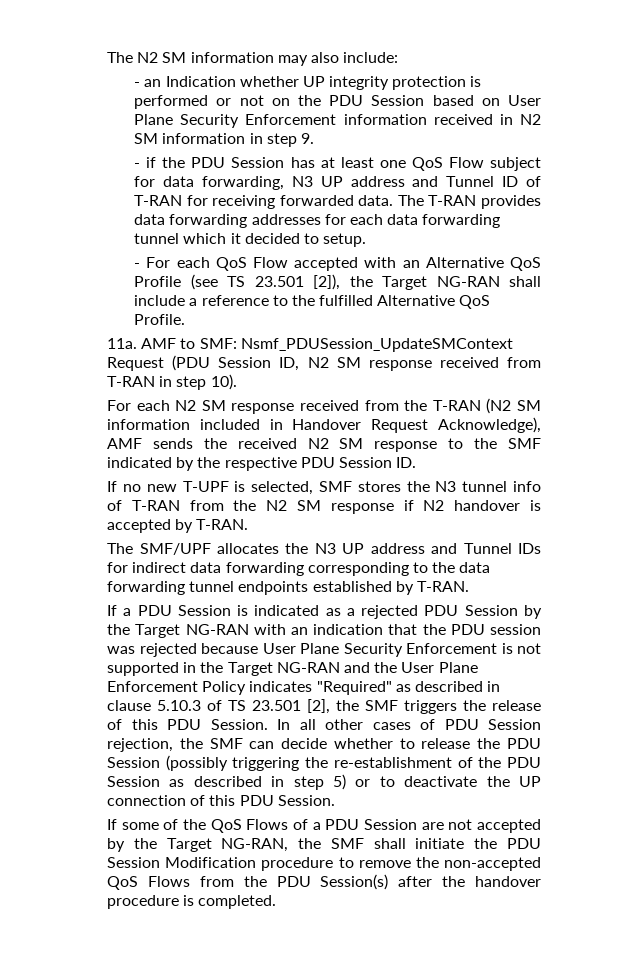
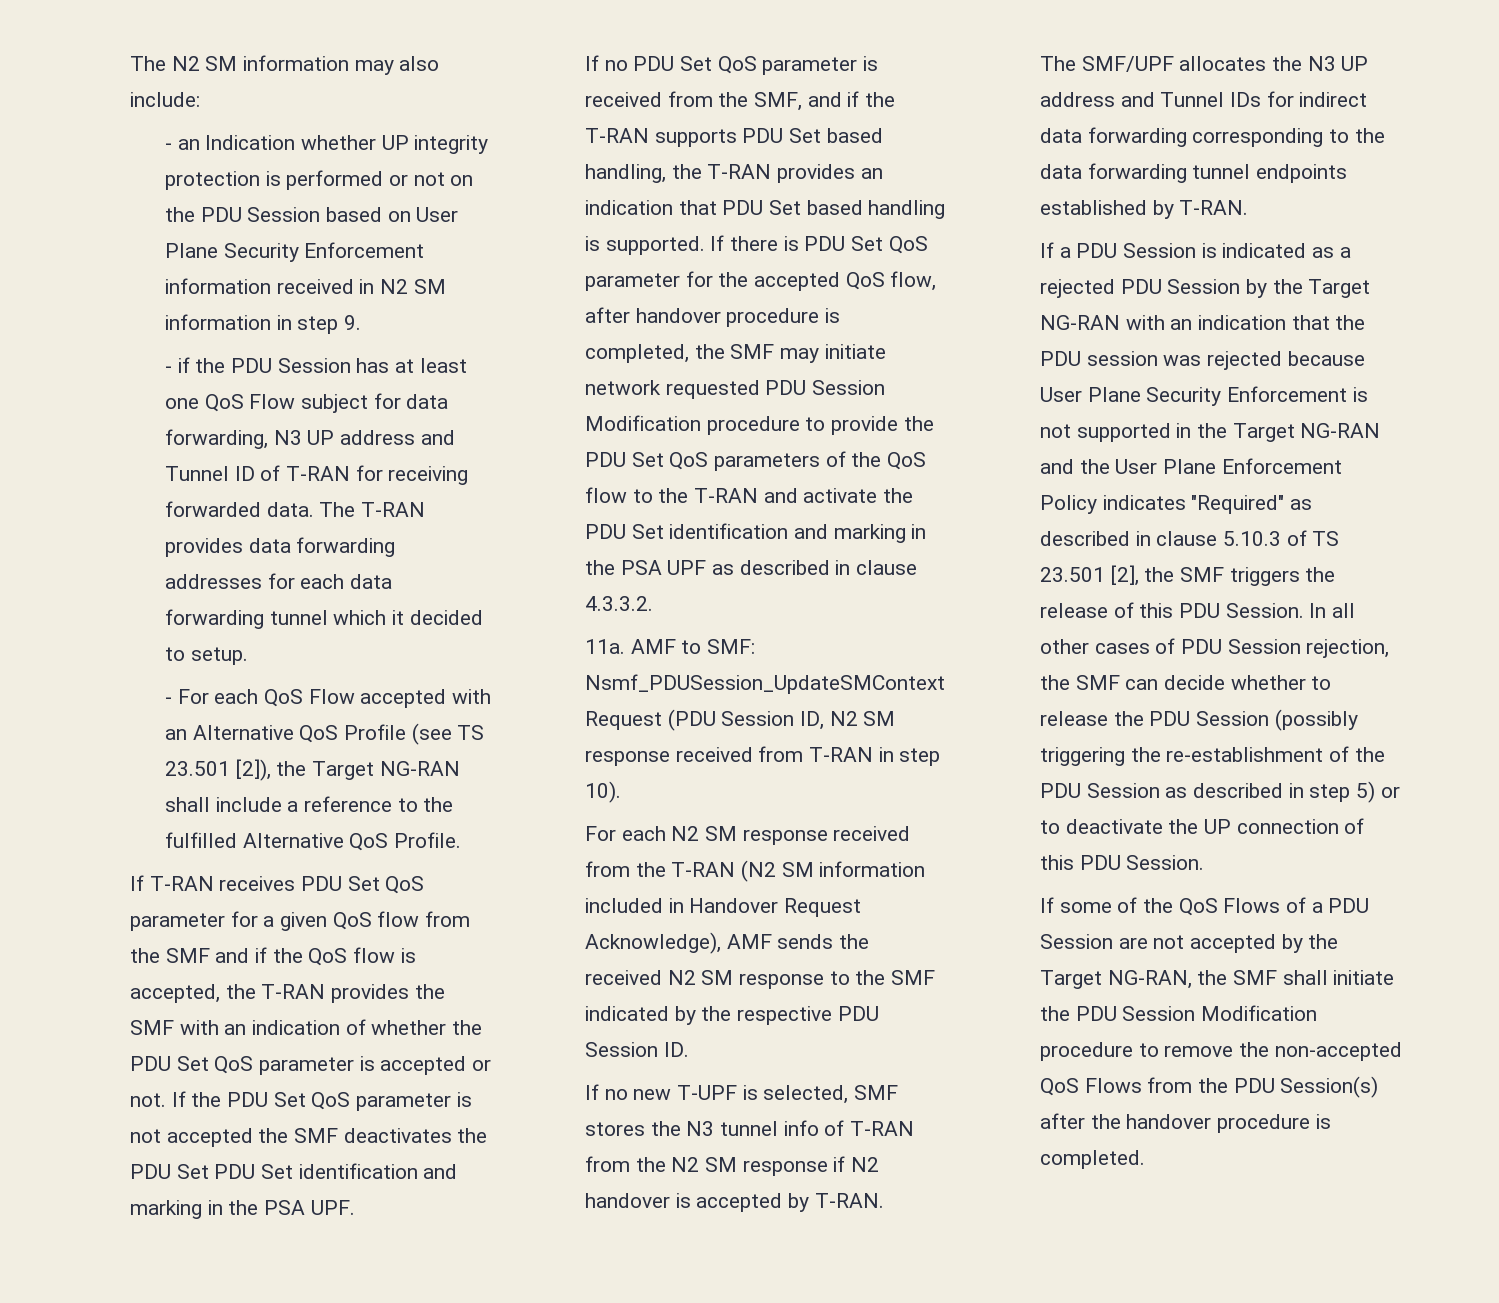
(186, 319) none -> [130,875,425,894] [130,911,471,931] [130,947,416,966] [130,984,445,1003] [130,1019,483,1035] [130,1056,492,1075] [130,1091,472,1111] [130,1128,488,1147] [130,1163,458,1179] [130,1200,355,1219] [585,55,879,75] [585,91,896,111] [585,128,883,147] [585,164,883,183] [585,200,946,219] [585,235,928,255] [585,271,937,291] [585,307,841,327] [585,344,886,363] [585,380,886,399] [585,415,934,435] [585,451,927,471] [585,487,914,503] [585,523,927,543] [585,560,918,575] [585,596,654,611] // If T-RAN receives PDU Set QoS parameter for a given QoS flow from the SMF and if the QoS flow is accepted, the T-RAN provides the SMF with an indication of whether the PDU Set QoS parameter is accepted or not. If the PDU Set QoS parameter is not accepted the SMF deactivates the PDU Set PDU Set identification and marking in the PSA UPF. // If no PDU Set QoS parameter is received from the SMF, and if the T-RAN supports PDU Set based handling, the T-RAN provides an indication that PDU Set based handling is supported. If there is PDU Set QoS parameter for the accepted QoS flow, after handover procedure is completed, the SMF may initiate network requested PDU Session Modification procedure to provide the PDU Set QoS parameters of the QoS flow to the T-RAN and activate the PDU Set identification and marking in the PSA UPF as described in clause 4.3.3.2.

